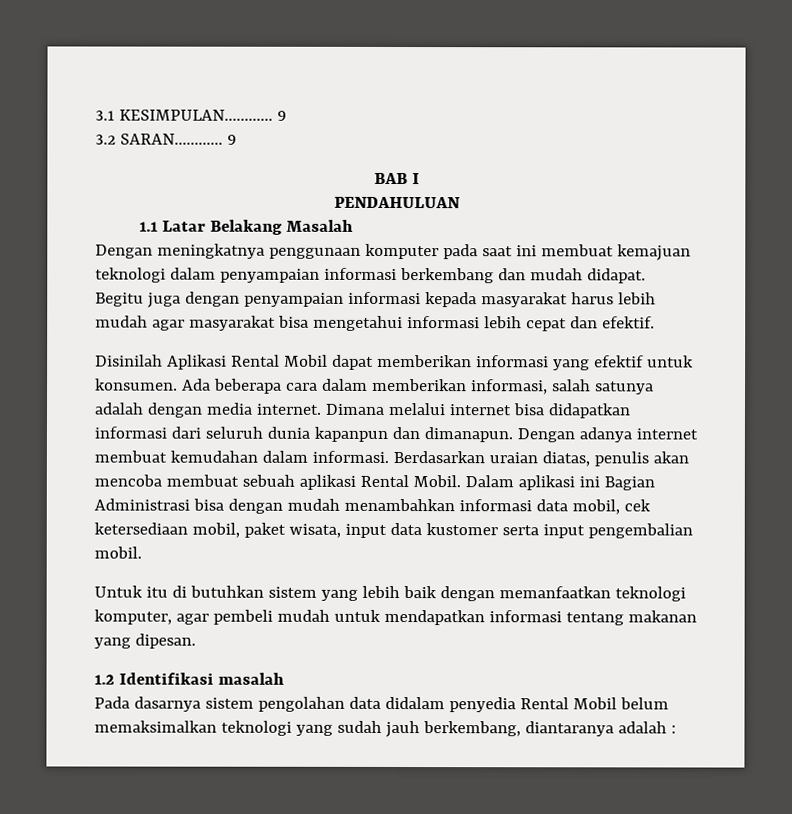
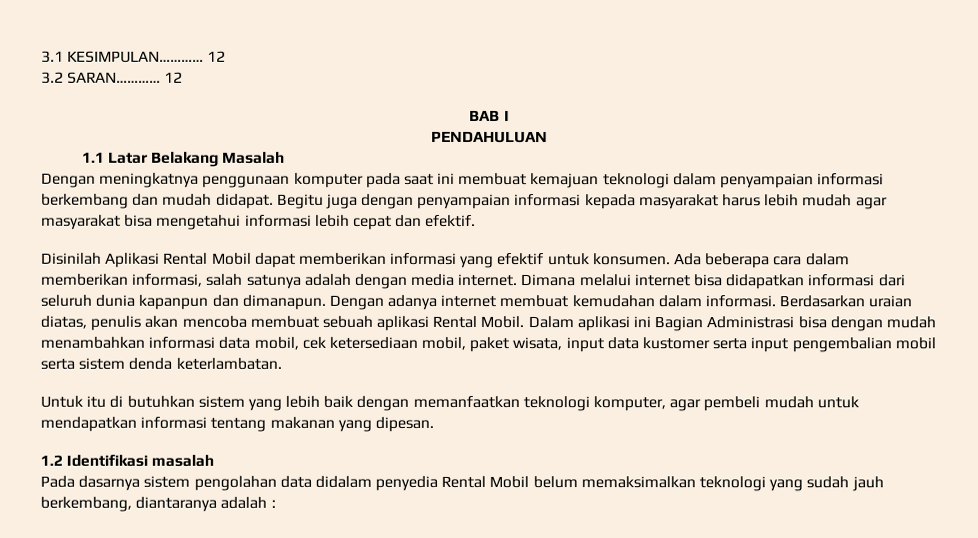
[276,110,287,121] 9 -> [207,50,227,62] 12
[226,134,237,145] 9 -> [164,71,184,83] 12
[94,546,142,559] mobil. -> [894,337,936,350] [40,357,282,370] mobil serta sistem denda keterlambatan.

